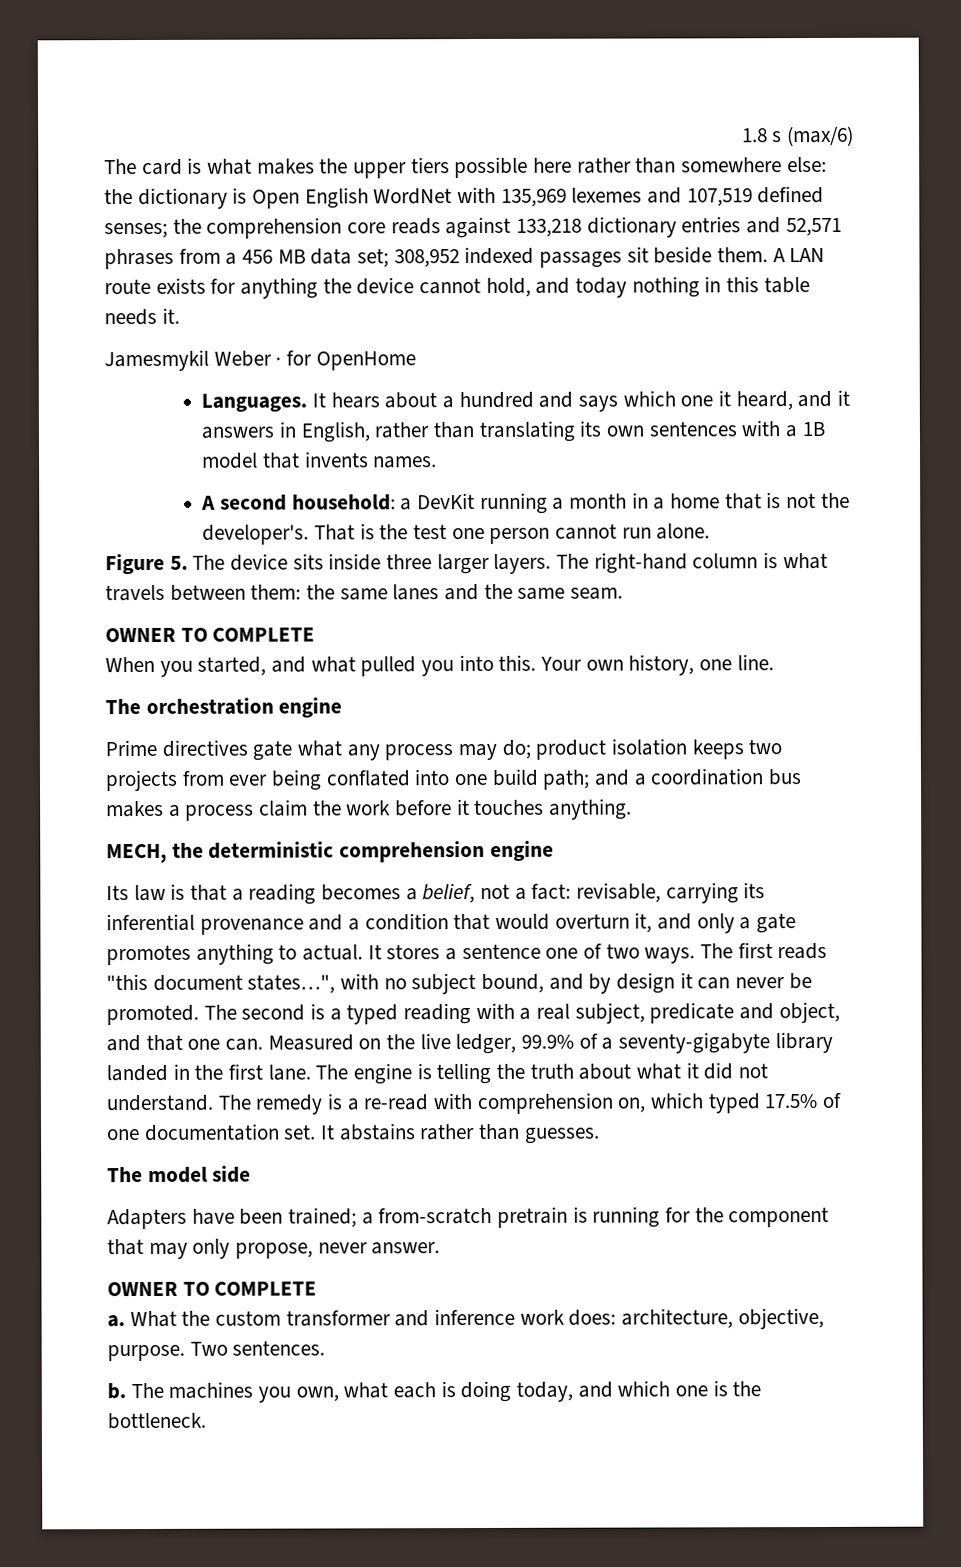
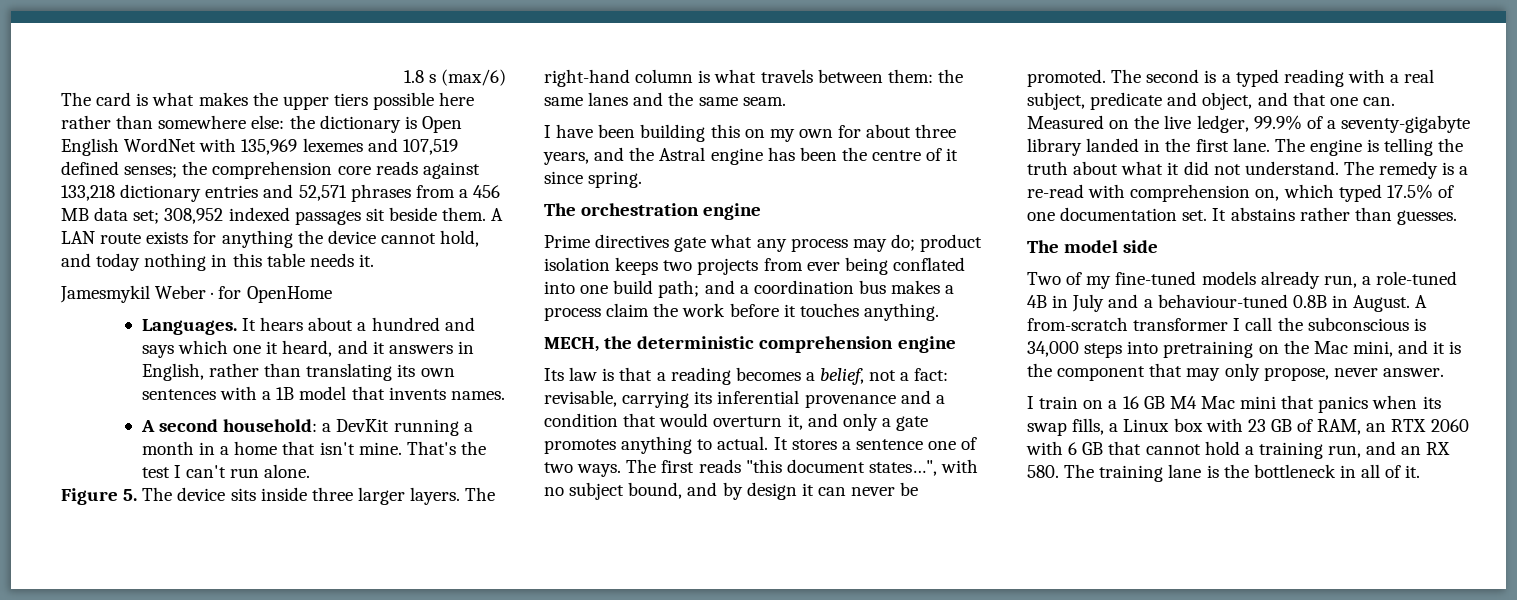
[766,492,850,509] [202,523,618,545] is not the developer's. That is the test one person cannot -> [319,441,486,455] [141,465,227,478] isn't mine. That's the test I can't
[105,627,316,643] [105,654,774,677] OWNER TO COMPLETE // When you started, and what pulled you into this. Your own history, one line. -> [544,124,957,142] [543,147,959,165] [544,171,643,188] I have been building this on my own for about three years, and the Astral engine has been the centre of it since spring.
[107,1206,692,1230] Adapters have been trained; a from-scratch pretrain is running for -> [1027,271,1458,289] [1027,294,1428,312] [1027,317,1426,331] [1027,340,1462,358] Two of my fine-tuned models already run, a role-tuned 4B in July and a behaviour-tuned 0.8B in August. A from-scratch transformer I call the subconscious is 34,000 steps into pretraining on the Mac mini, and it is
[107,1281,318,1297] [107,1307,824,1330] [107,1340,326,1362] [107,1380,762,1403] [107,1412,206,1430] OWNER TO COMPLETE // a. What the custom transformer and inference work does: architecture, objective, purpose. Two sentences. // b. The machines you own, what each is doing today, and which one is the bottleneck. -> [1027,395,1441,413] [1027,418,1469,436] [1026,441,1451,459] [1027,464,1421,482] I train on a 16 GB M4 Mac mini that panics when its swap fills, a Linux box with 23 GB of RAM, an RTX 2060 with 6 GB that cannot hold a training run, and an RX 580. The training lane is the bottleneck in all of it.

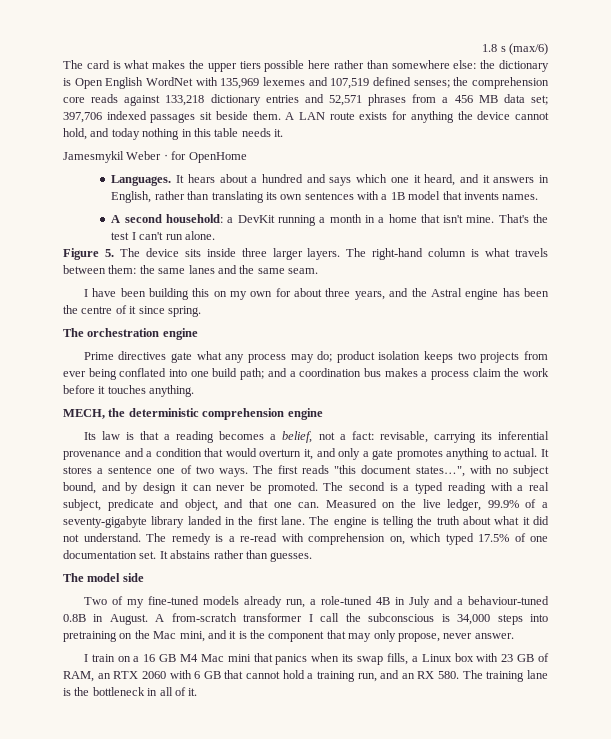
[164,208,224,224] 308,952 -> [63,112,102,123] 397,706

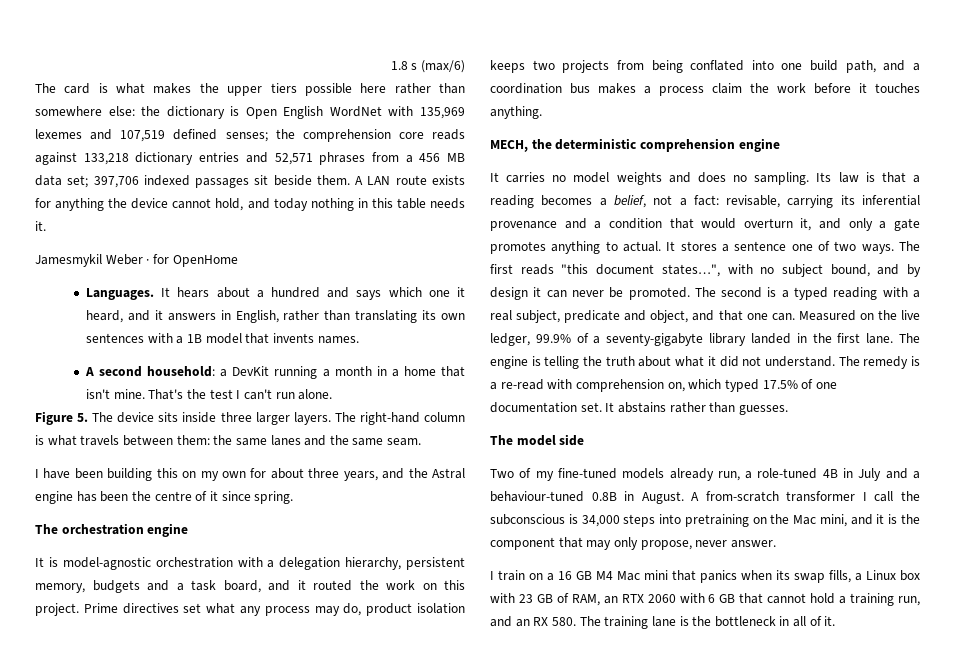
(198, 334) none -> [35,557,465,570] [35,580,465,593] [35,603,79,616] It is model-agnostic orchestration with a delegation hierarchy, persistent memory, budgets and a task board, and it routed the work on this project.
[171,352,193,363] gate -> [183,603,202,613] set
[317,351,333,362] do; -> [343,603,362,616] do,
[63,371,86,377] ever -> (644, 65) none
[240,368,265,380] path; -> [845,60,876,73] path,
(323, 414) none -> [490,172,810,185] It carries no model weights and does no sampling.

